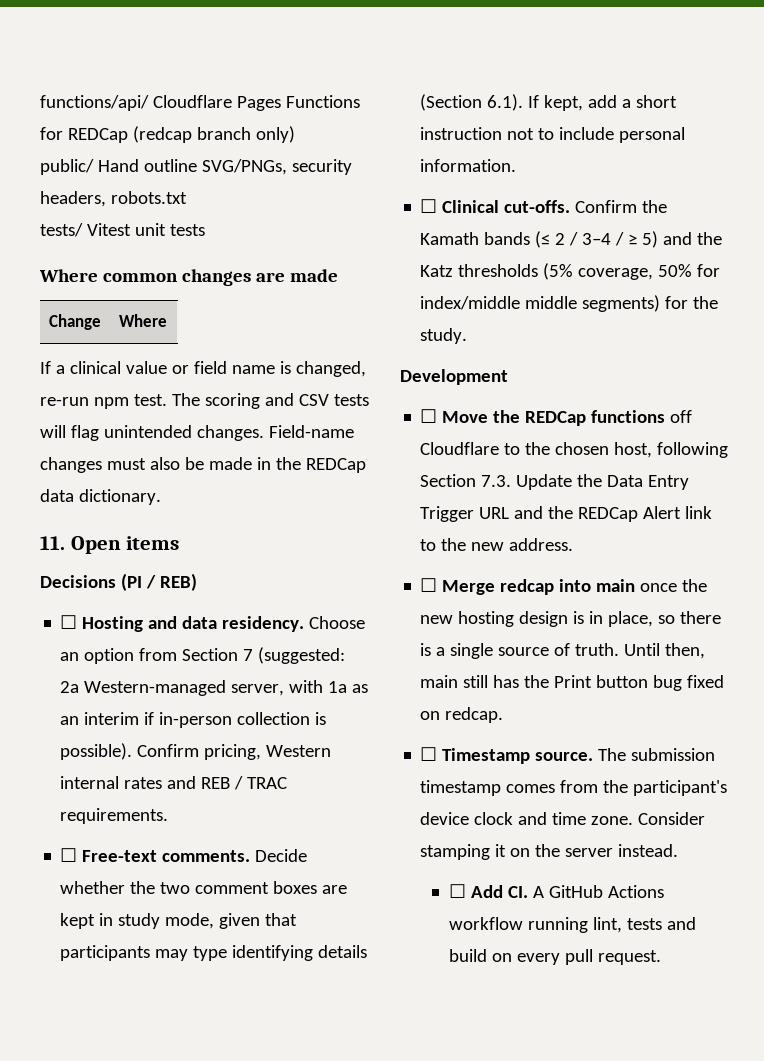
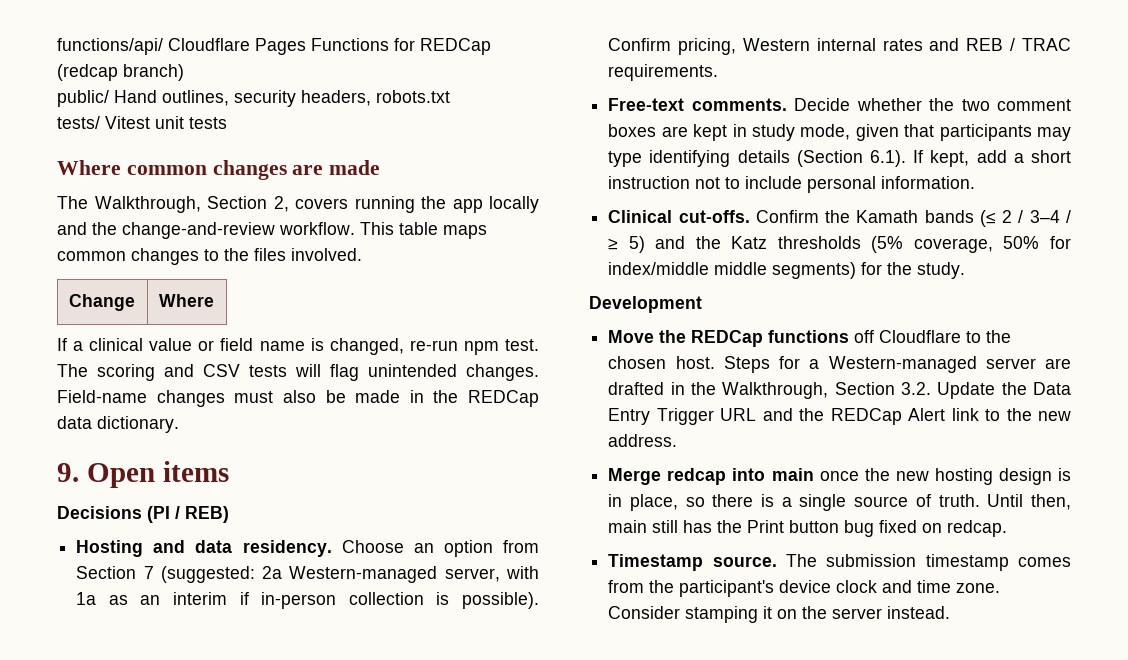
[196,126,295,143] branch only) -> [123,64,184,81] branch)
[143,159,287,175] outline SVG/PNGs, -> [162,90,229,106] outlines,
(338, 275) none -> [57,196,539,213] [57,222,487,239] [57,248,362,265] // The Walkthrough, Section 2, covers running the app locally and the change-and-review workflow. This table maps common changes to the files involved.
[40,536,65,550] 11. -> [57,463,79,482] 9.
[60,615,78,629] ☐ -> (229, 514) none
[60,848,78,862] ☐ -> (719, 72) none
[420,199,438,213] ☐ -> (976, 182) none
[420,409,438,423] ☐ -> (702, 304) none
[614,442,729,458] [420,474,512,487] host, following Section 7.3. -> [675,356,1071,373] [608,382,931,399] host. Steps for a Western-managed server are drafted in the Walkthrough, Section 3.2.
[420,578,438,592] ☐ -> (678, 440) none
[420,747,438,761] ☐ -> (1008, 528) none
[448,884,664,898] [448,917,696,933] [448,949,661,965] // ☐ Add CI. A GitHub Actions workflow running lint, tests and build on every pull request. -> (951, 612) none

